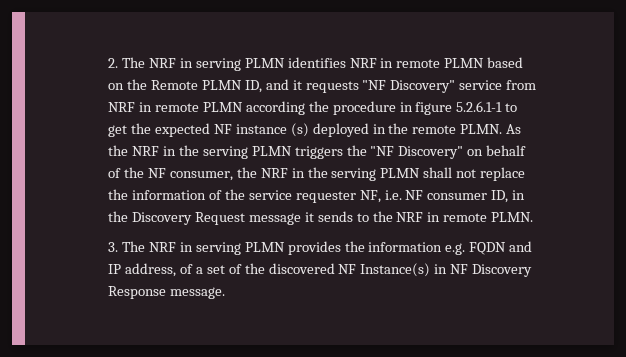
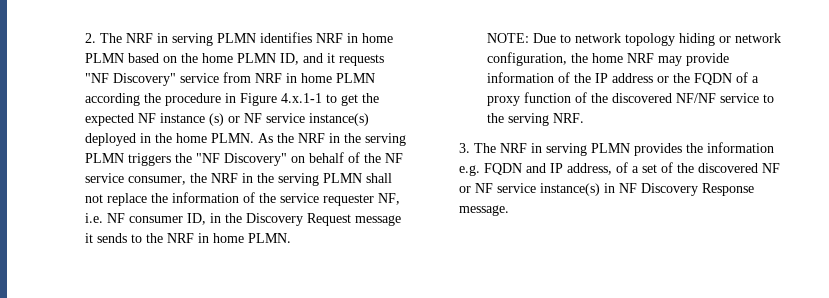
[396,59,441,68] remote -> [361,33,393,43] home
[150,80,198,90] Remote -> [201,53,233,63] home
[154,103,199,112] remote -> [300,73,332,83] home
[415,101,503,115] figure 5.2.6.1-1 -> [239,93,322,106] Figure 4.x.1-1
(309, 130) none -> [227,113,369,126] or NF service instance(s)
[412,125,457,134] remote -> [175,133,207,143] home
(166, 173) none -> [84,173,124,183] service
[443,212,534,222] remote PLMN. -> [212,233,291,243] [486,33,781,46] [486,52,729,66] [486,72,759,85] [486,92,774,106] [486,113,584,126] home PLMN. // NOTE: Due to network topology hiding or network configuration, the home NRF may provide information of the IP address or the FQDN of a proxy function of the discovered NF/NF service to the serving NRF.
[360,263,431,277] Instance(s) -> [458,183,600,196] or NF service instance(s)

